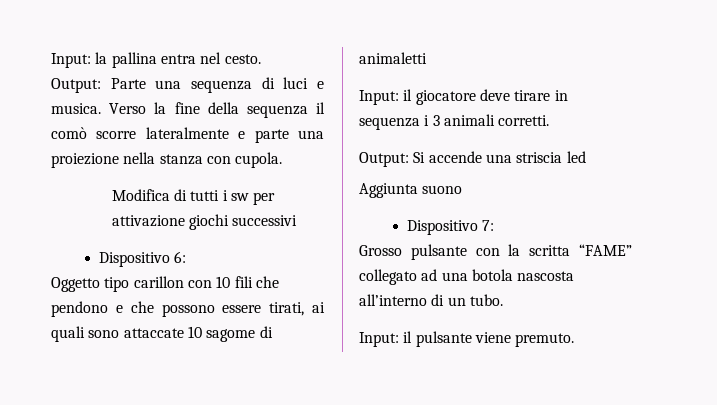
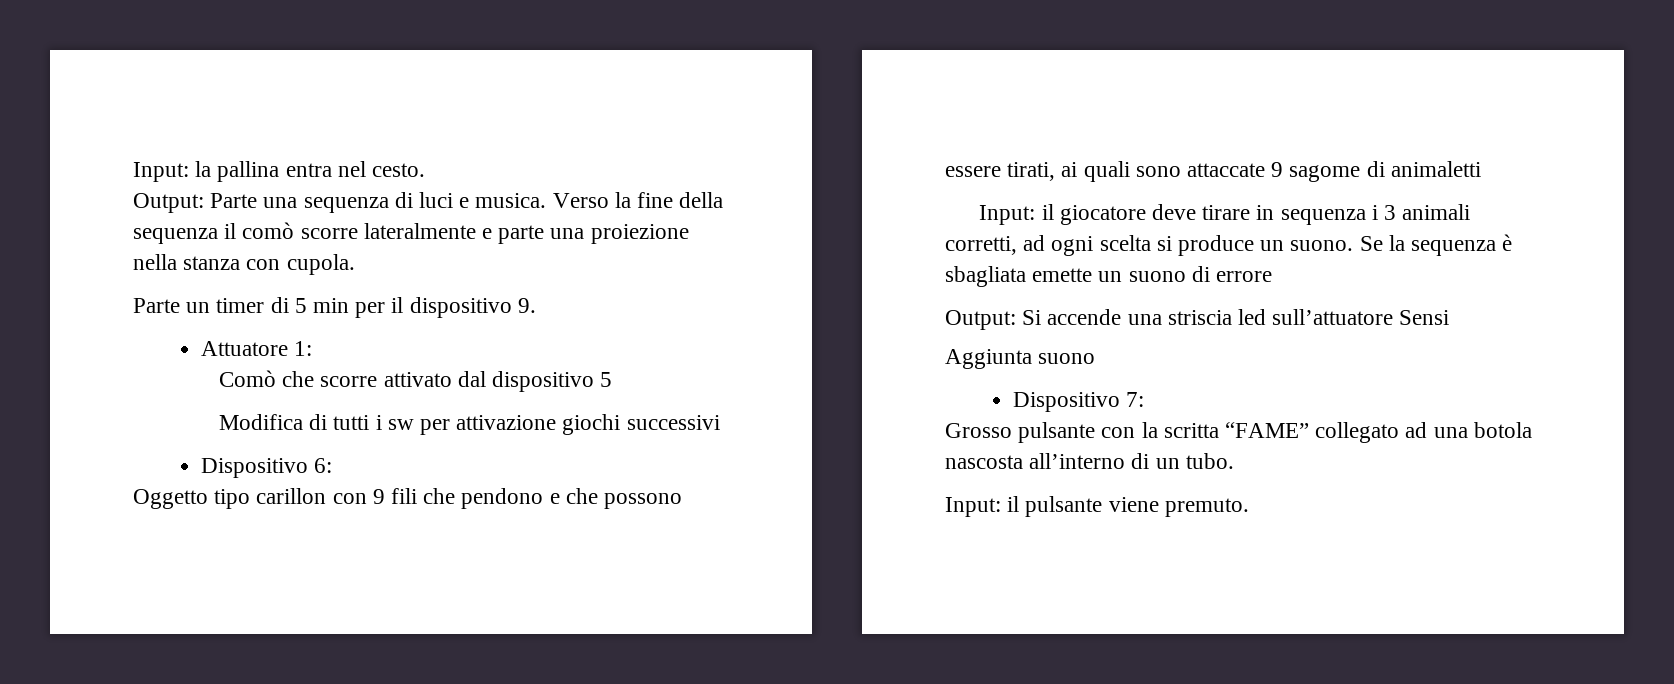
(283, 160) none -> [133,297,536,318] [201,341,313,356] [218,370,613,392] // Parte un timer di 5 min per il dispositivo 9. // Attuatore 1: // Comò che scorre attivato dal dispositivo 5
[216,276,231,288] 10 -> [372,489,385,504] 9
[187,326,202,338] 10 -> [1271,162,1284,177] 9
[498,115,550,126] corretti. -> [945,234,1513,256] [945,266,1273,287] corretti, ad ogni scelta si produce un suono. Se la sequenza è sbagliata emette un suono di errore
(586, 157) none -> [1272,309,1450,325] sull’attuatore Sensi

